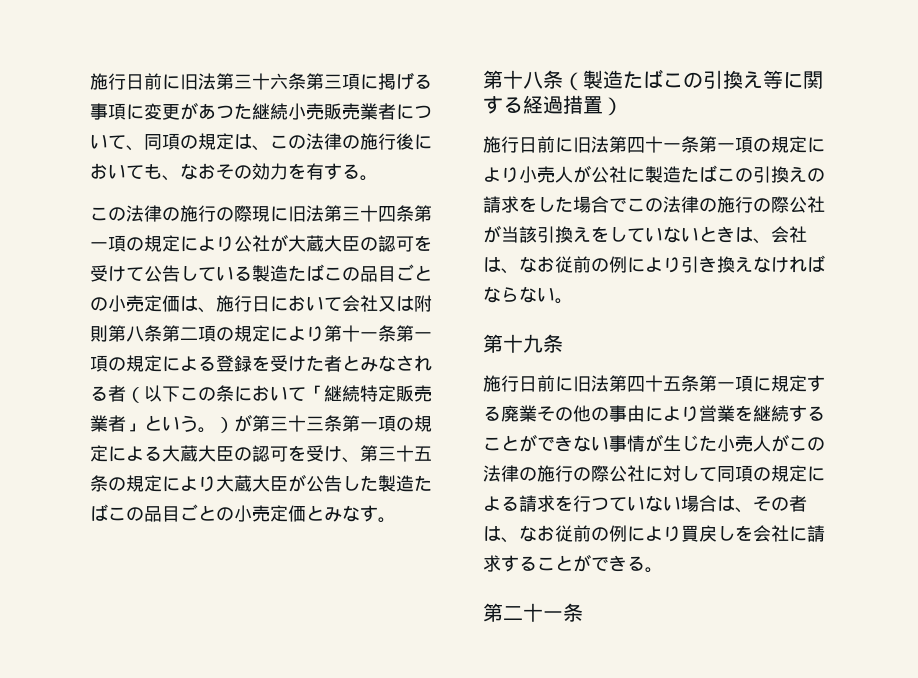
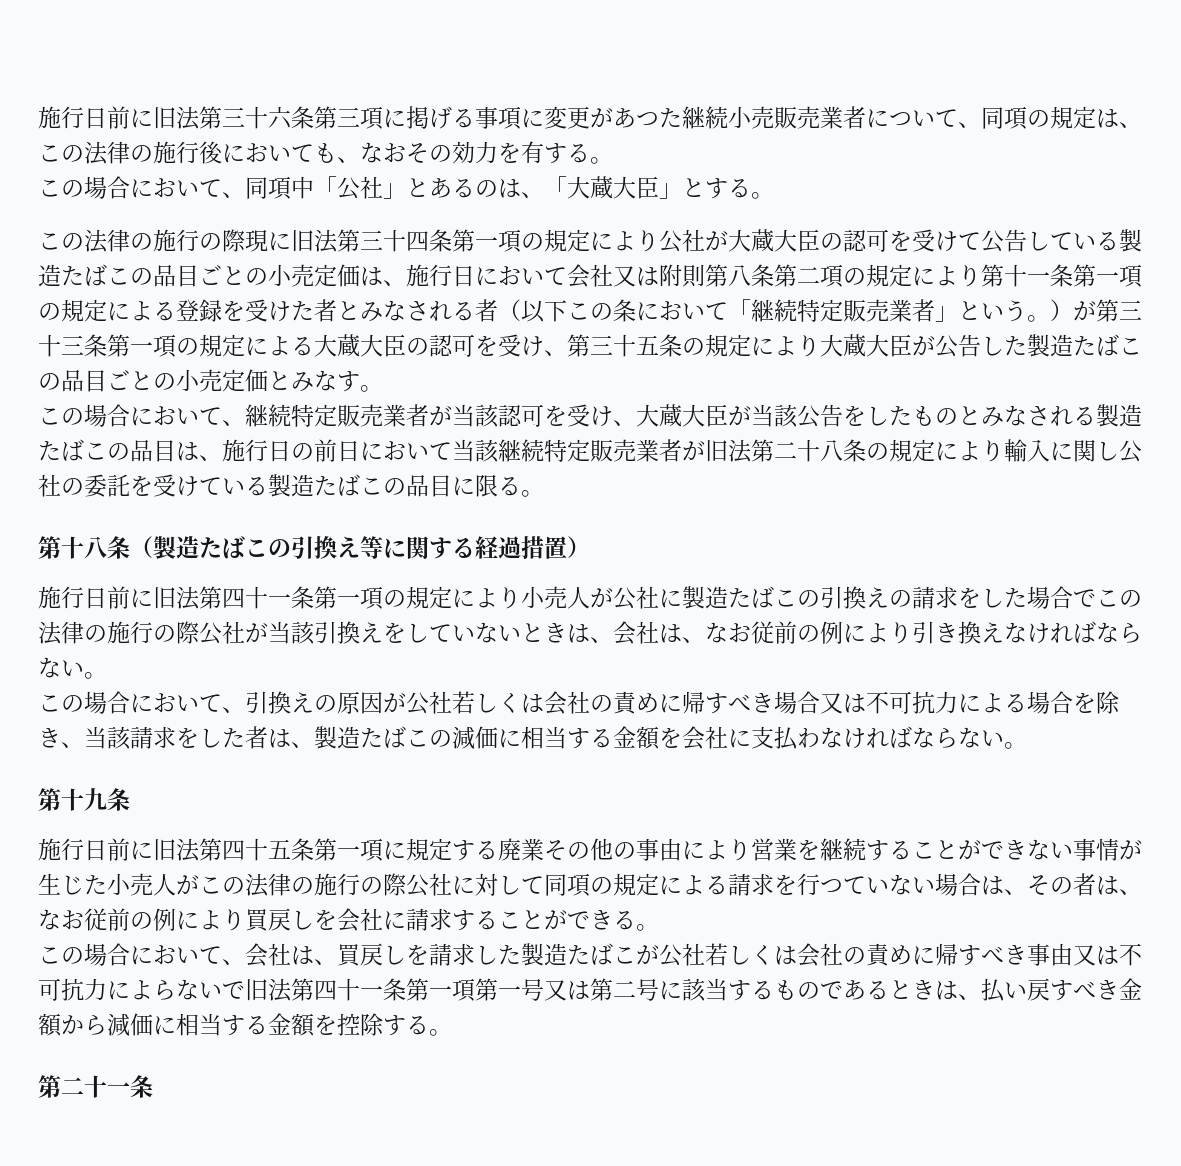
(378, 178) none -> [38,176,774,200] // この場合において、同項中「公社」とあるのは、「大蔵大臣」とする。
(396, 520) none -> [38,404,1142,428] [38,439,1142,463] [38,474,544,498] // この場合において、継続特定販売業者が当該認可を受け、大蔵大臣が当該公告をしたものとみなされる製造たばこの品目は、施行日の前日において当該継続特定販売業者が旧法第二十八条の規定により輸入に関し公社の委託を受けている製造たばこの品目に限る。
(573, 301) none -> [38,691,1120,715] [38,726,1027,750] // この場合において、引換えの原因が公社若しくは会社の責めに帰すべき場合又は不可抗力による場合を除き、当該請求をした者は、製造たばこの減価に相当する金額を会社に支払わなければならない。
(663, 570) none -> [38,943,1142,967] [38,978,1142,1002] [38,1013,452,1037] // この場合において、会社は、買戻しを請求した製造たばこが公社若しくは会社の責めに帰すべき事由又は不可抗力によらないで旧法第四十一条第一項第一号又は第二号に該当するものであるときは、払い戻すべき金額から減価に相当する金額を控除する。

